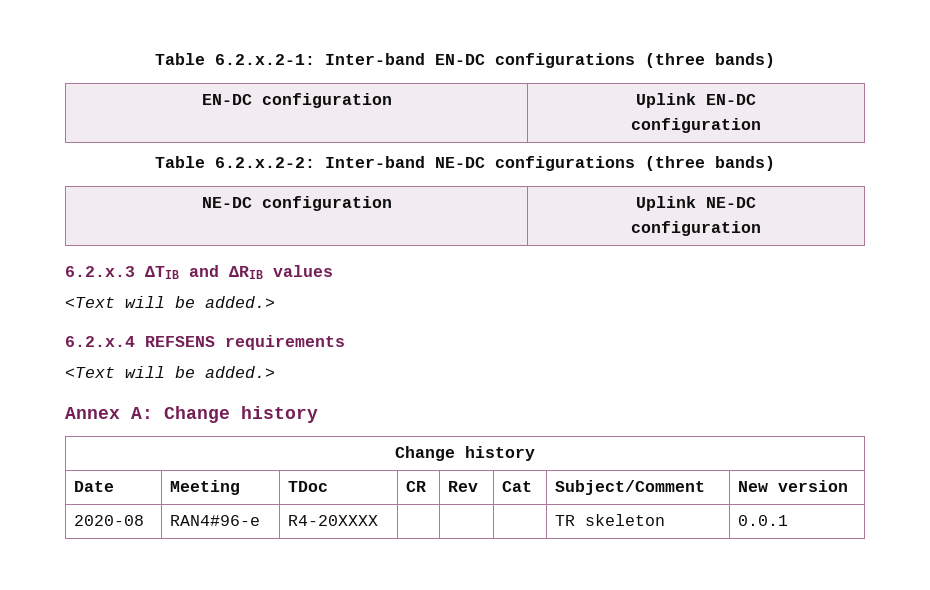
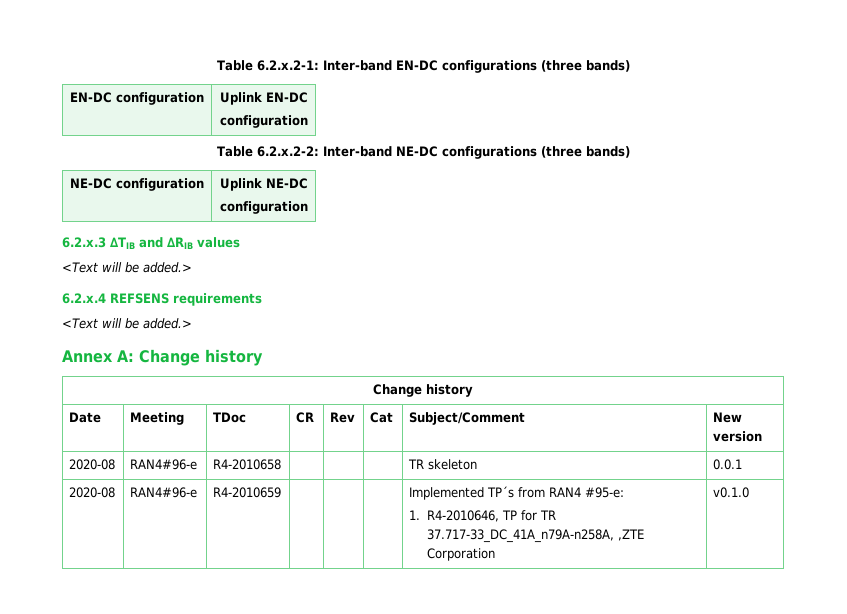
[288,515,379,526] R4-20XXXX -> [213,459,282,470] R4-2010658
(789, 520) none -> [69,487,116,498] [130,487,198,498] [213,487,282,498] [409,486,625,500] [409,510,556,522] [426,529,644,543] [426,548,495,561] [713,487,750,498] // 2020-08 | RAN4#96-e | R4-2010659 | | | | Implemented TP´s from RAN4 #95-e: // 1. R4-2010646, TP for TR 37.717-33_DC_41A_n79A-n258A, ,ZTE Corporation | v0.1.0

